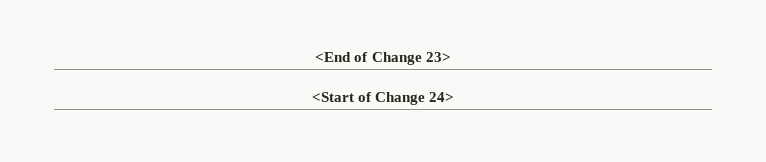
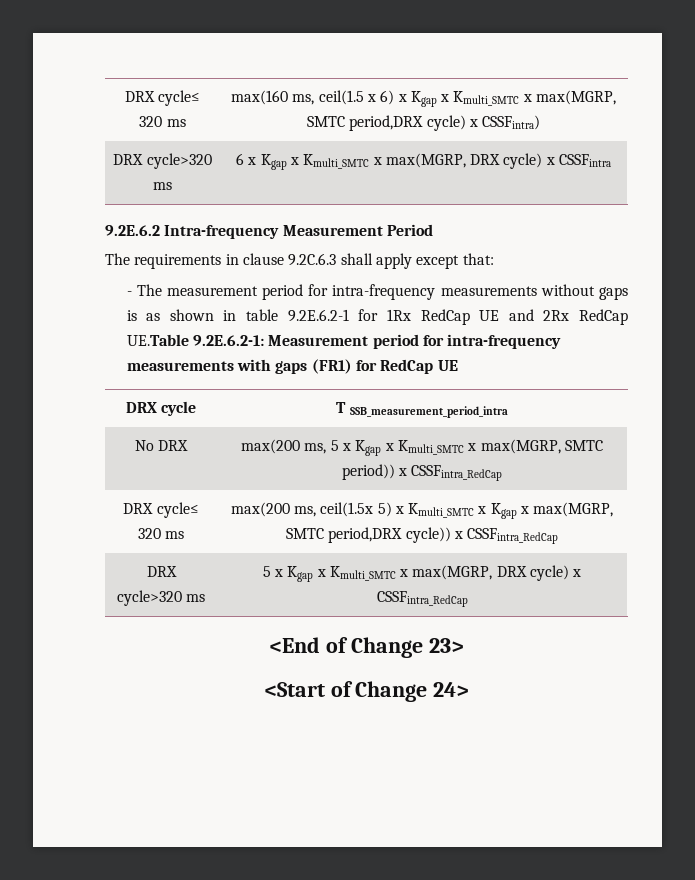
(315, 57) none -> [124,90,201,106] [139,116,186,127] [230,90,617,107] [306,115,541,131] [113,153,212,169] [153,182,172,190] [235,153,612,170] [105,224,433,239] [105,253,494,269] [126,284,628,300] [126,309,629,325] [126,334,562,349] [126,359,458,374] [125,401,197,416] [336,402,508,418] [134,440,189,451] [241,439,603,456] [341,464,503,481] [123,502,199,518] [137,528,185,539] [230,502,614,519] [285,527,559,544] [146,566,177,577] [116,590,206,606] [262,565,582,582] [376,591,468,607] DRX cycle≤ 320 ms | max(160 ms, ceil(1.5 x 6) x Kgap x Kmulti_SMTC x max(MGRP, SMTC period,DRX cycle) x CSSFintra) // DRX cycle>320 ms | 6 x Kgap x Kmulti_SMTC x max(MGRP, DRX cycle) x CSSFintra // 9.2E.6.2 Intra-frequency Measurement Period // The requirements in clause 9.2C.6.3 shall apply except that: // - The measurement period for intra-frequency measurements without gaps is as shown in table 9.2E.6.2-1 for 1Rx RedCap UE and 2Rx RedCap UE.Table 9.2E.6.2-1: Measurement period for intra-frequency measurements with gaps (FR1) for RedCap UE // DRX cycle | T SSB_measurement_period_intra // No DRX | max(200 ms, 5 x Kgap x Kmulti_SMTC x max(MGRP, SMTC period)) x CSSFintra_RedCap // DRX cycle≤ 320 ms | max(200 ms, ceil(1.5x 5) x Kmulti_SMTC x Kgap x max(MGRP, SMTC period,DRX cycle)) x CSSFintra_RedCap // DRX cycle>320 ms | 5 x Kgap x Kmulti_SMTC x max(MGRP, DRX cycle) x CSSFintra_RedCap //

